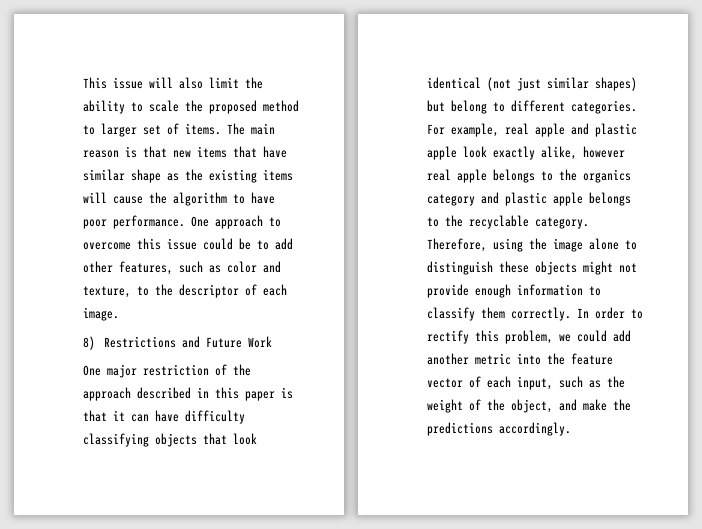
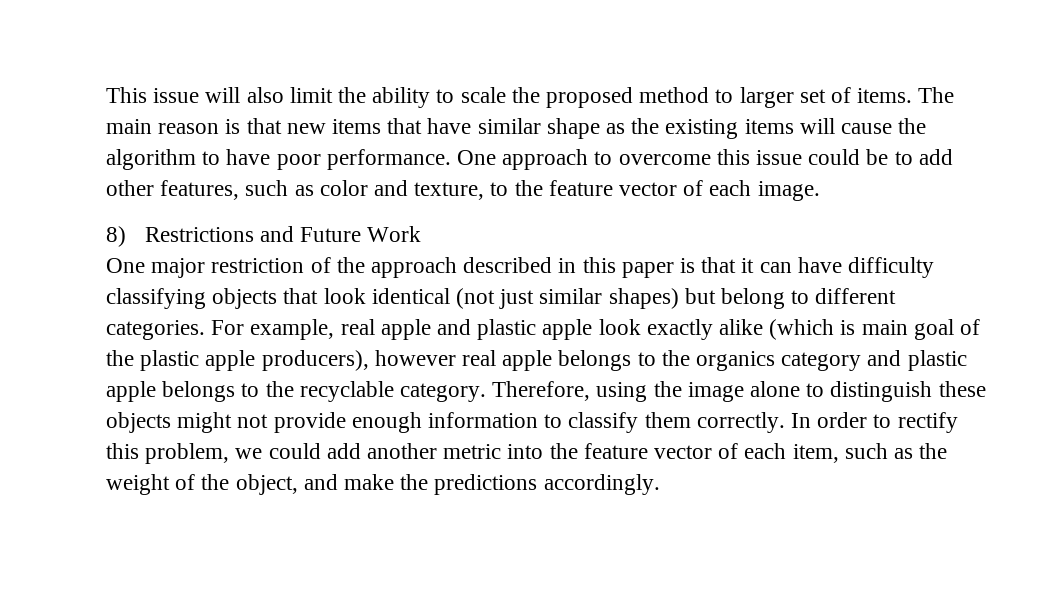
[179,284,240,298] descriptor -> [548,180,678,196] feature vector
[541,146,578,160] alike, -> [719,319,981,340] [105,350,369,371] alike (which is main goal of the plastic apple producers),
[517,376,554,390] input, -> [792,444,839,463] item,

